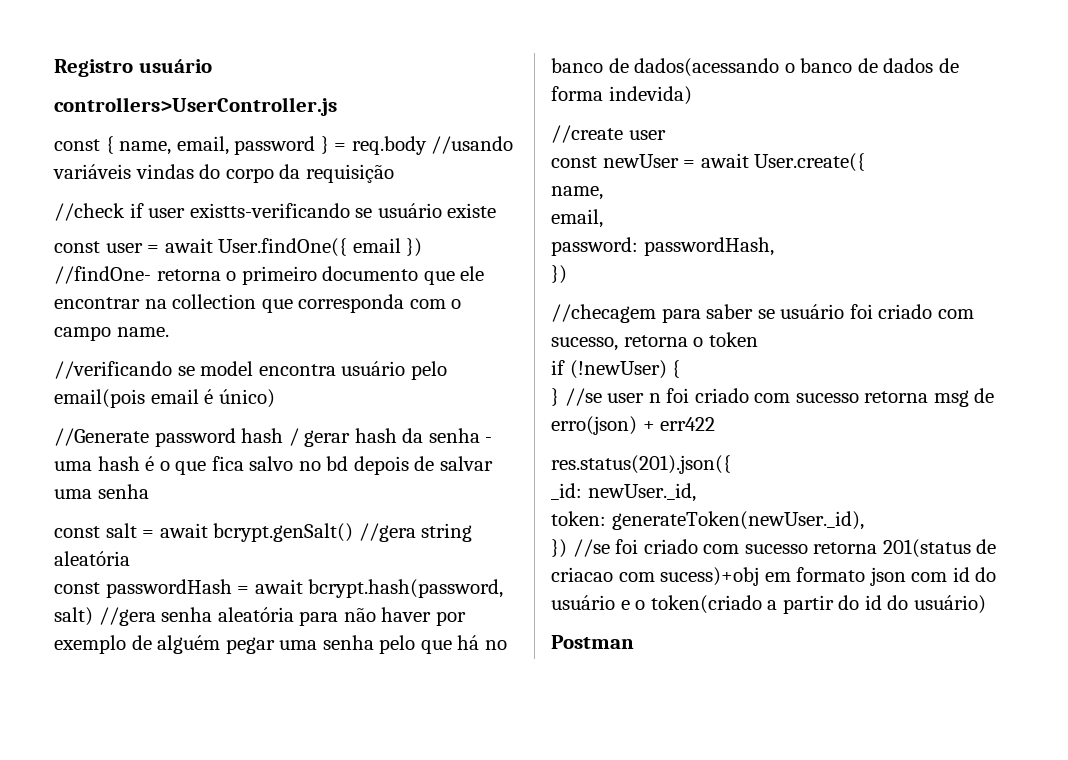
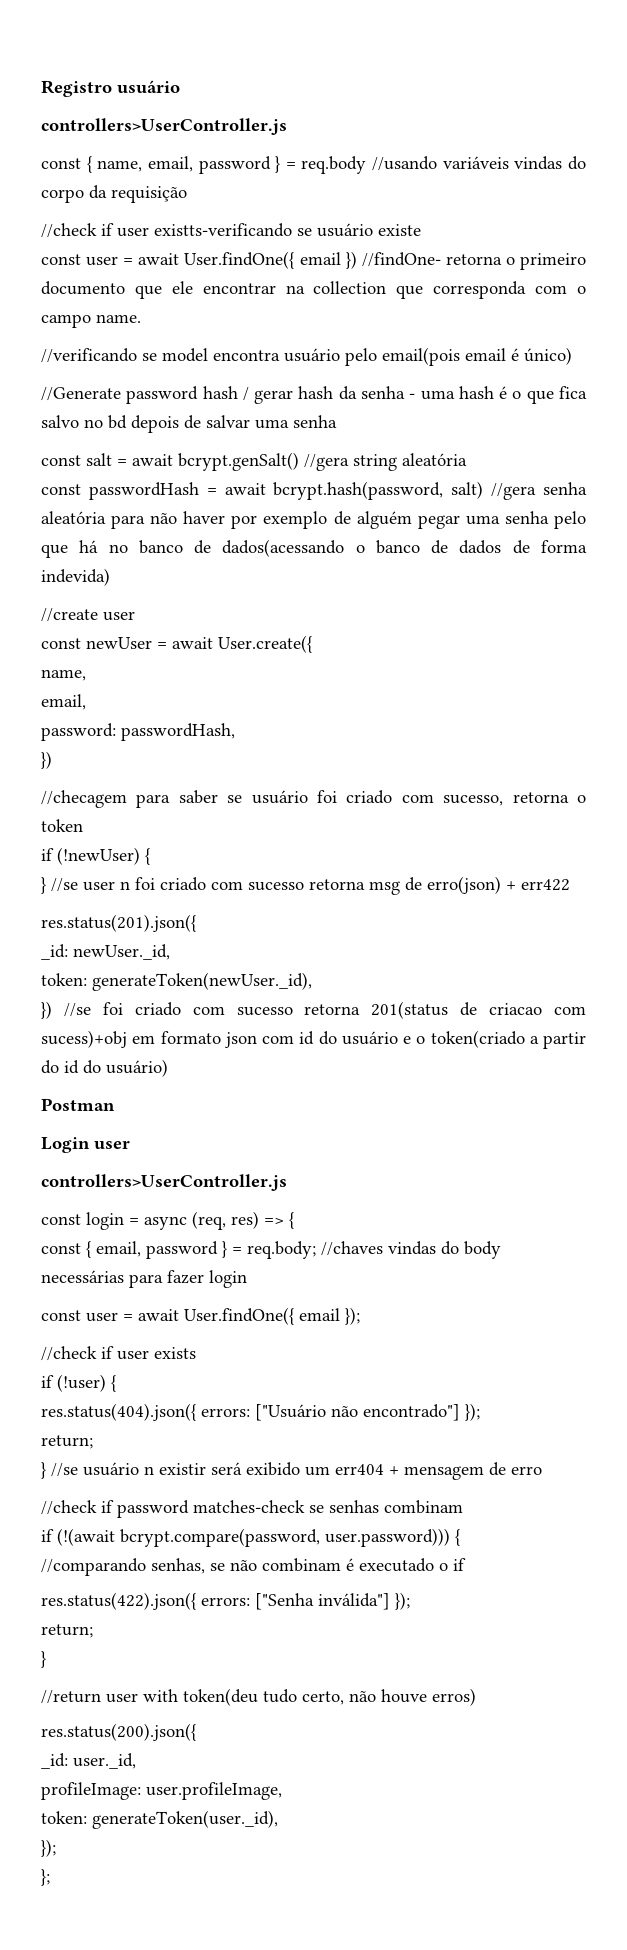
(634, 642) none -> [41,1137,130,1153] [41,1174,287,1191] [41,1211,294,1230] [41,1241,501,1259] [41,1270,247,1288] [41,1307,360,1325] [41,1346,196,1361] [41,1374,116,1392] [41,1403,480,1421] [41,1435,93,1449] [41,1462,542,1480] [41,1500,463,1518] [41,1528,460,1547] [41,1558,466,1576] [41,1592,410,1610] [41,1624,93,1638] [41,1651,46,1668] [41,1688,476,1706] [41,1723,196,1741] [41,1753,136,1769] [41,1782,282,1800] [41,1810,278,1829] [41,1839,56,1857] [41,1869,50,1886] // Login user // controllers>UserController.js // const login = async (req, res) => { // const { email, password } = req.body; //chaves vindas do body necessárias para fazer login // const user = await User.findOne({ email }); // //check if user exists // if (!user) { // res.status(404).json({ errors: ["Usuário não encontrado"] }); // return; // } //se usuário n existir será exibido um err404 + mensagem de erro // //check if password matches-check se senhas combinam // if (!(await bcrypt.compare(password, user.password))) { // //comparando senhas, se não combinam é executado o if // res.status(422).json({ errors: ["Senha inválida"] }); // return; // } // //return user with token(deu tudo certo, não houve erros) // res.status(200).json({ // _id: user._id, // profileImage: user.profileImage, // token: generateToken(user._id), // }); // };

